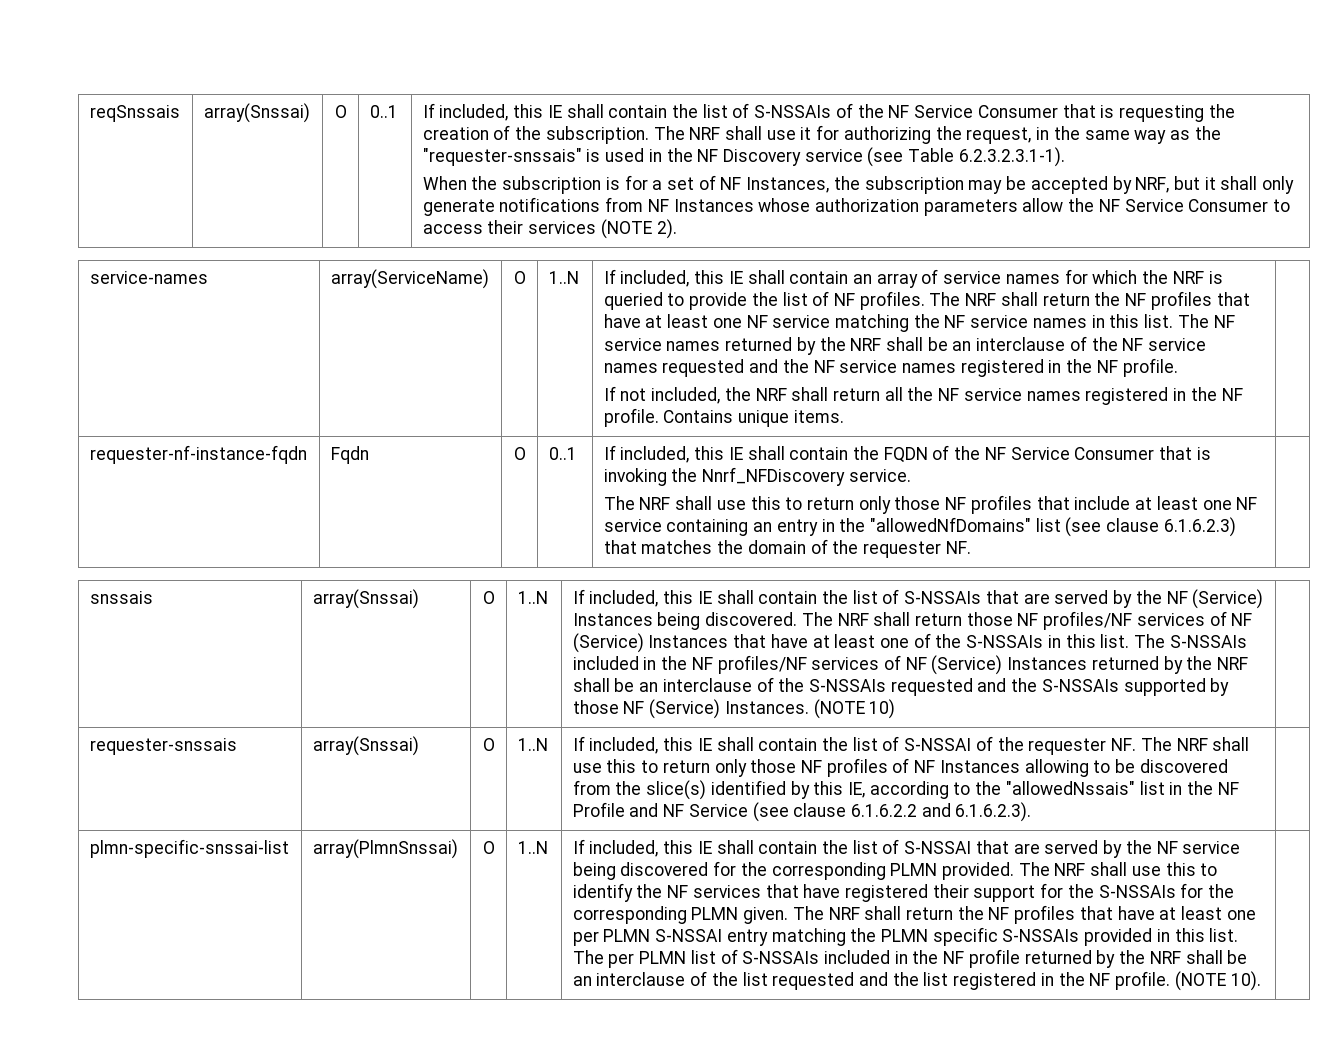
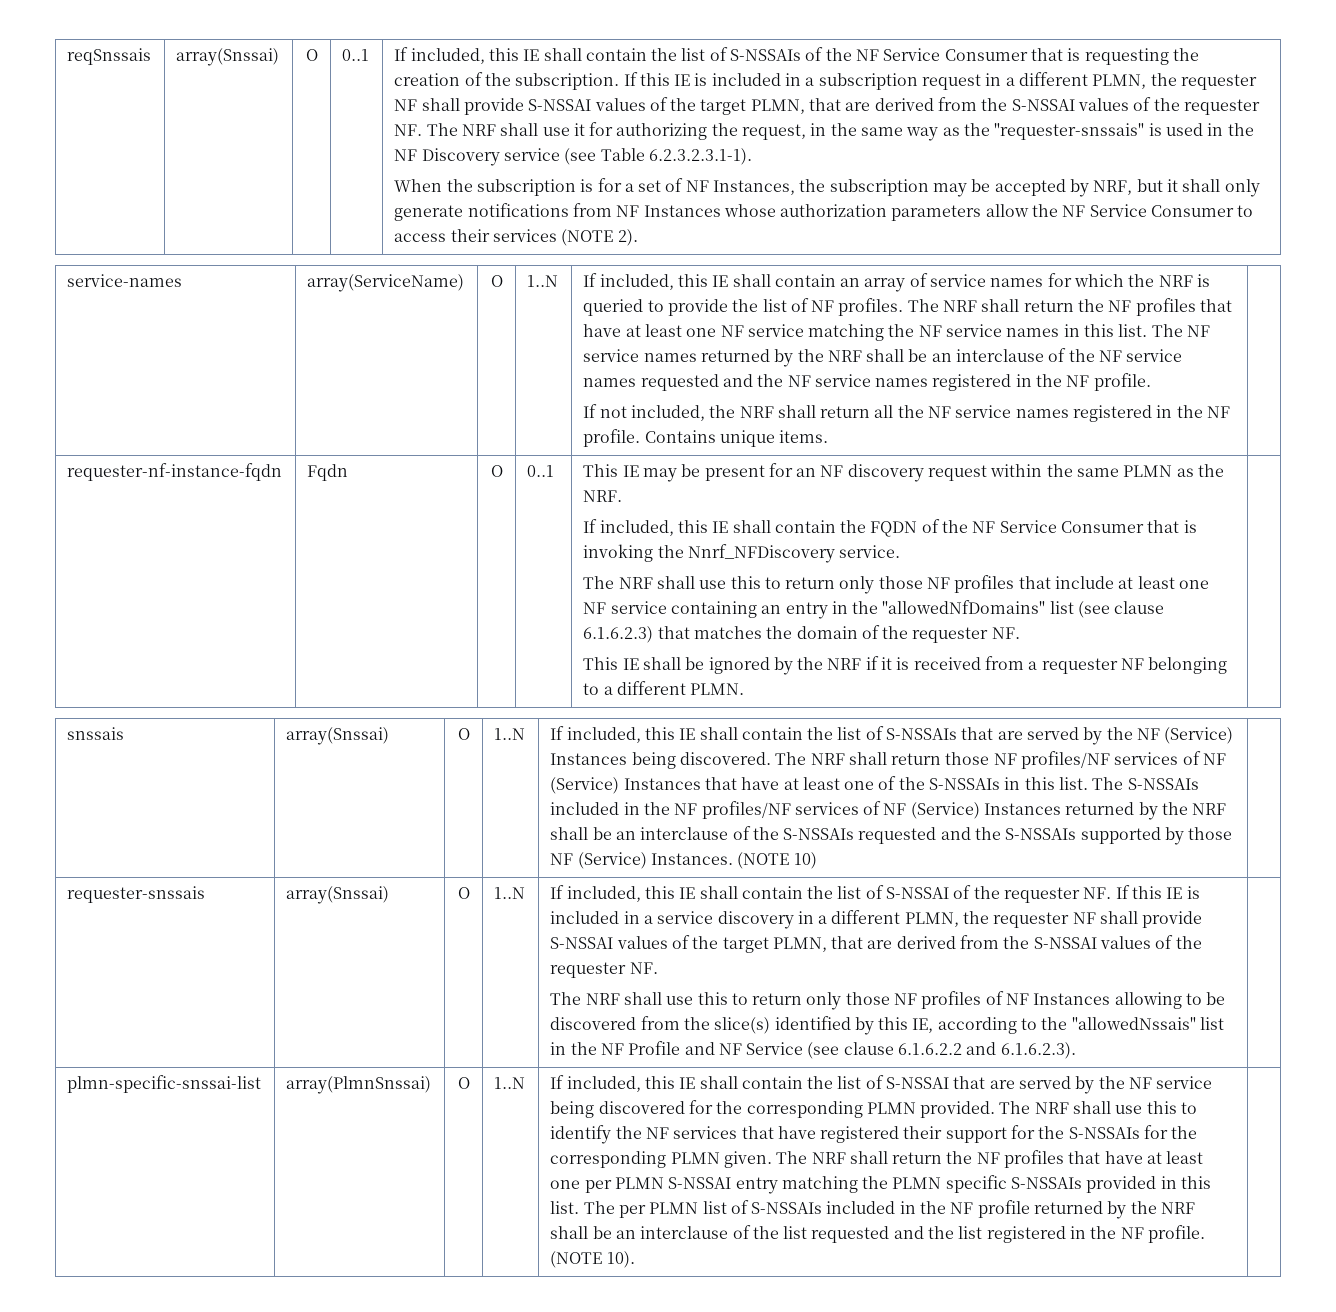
(649, 135) none -> [623,72,1257,90] [394,97,1260,115] [394,124,423,136] If this IE is included in a subscription request in a different PLMN, the requester NF shall provide S-NSSAI values of the target PLMN, that are derived from the S-NSSAI values of the requester NF.
(577, 453) none -> [583,463,1225,482] [583,490,623,502] This IE may be present for an NF discovery request within the same PLMN as the NRF. //
(971, 547) none -> [583,656,1228,675] [583,681,745,695] // This IE shall be ignored by the NRF if it is received from a requester NF belonging to a different PLMN.
(1137, 744) none -> [1115,885,1200,899] [550,910,1203,929] [550,935,1202,953] [550,962,658,978] If this IE is included in a service discovery in a different PLMN, the requester NF shall provide S-NSSAI values of the target PLMN, that are derived from the S-NSSAI values of the requester NF. //

